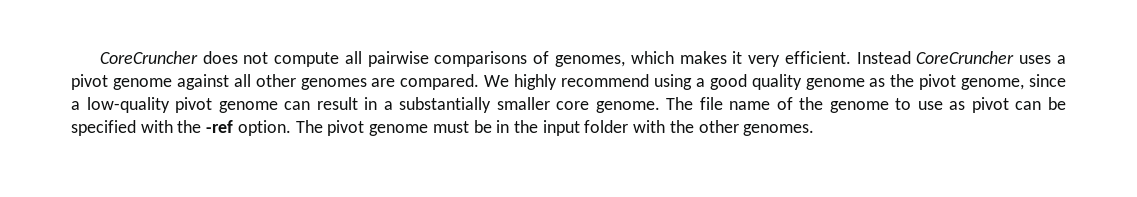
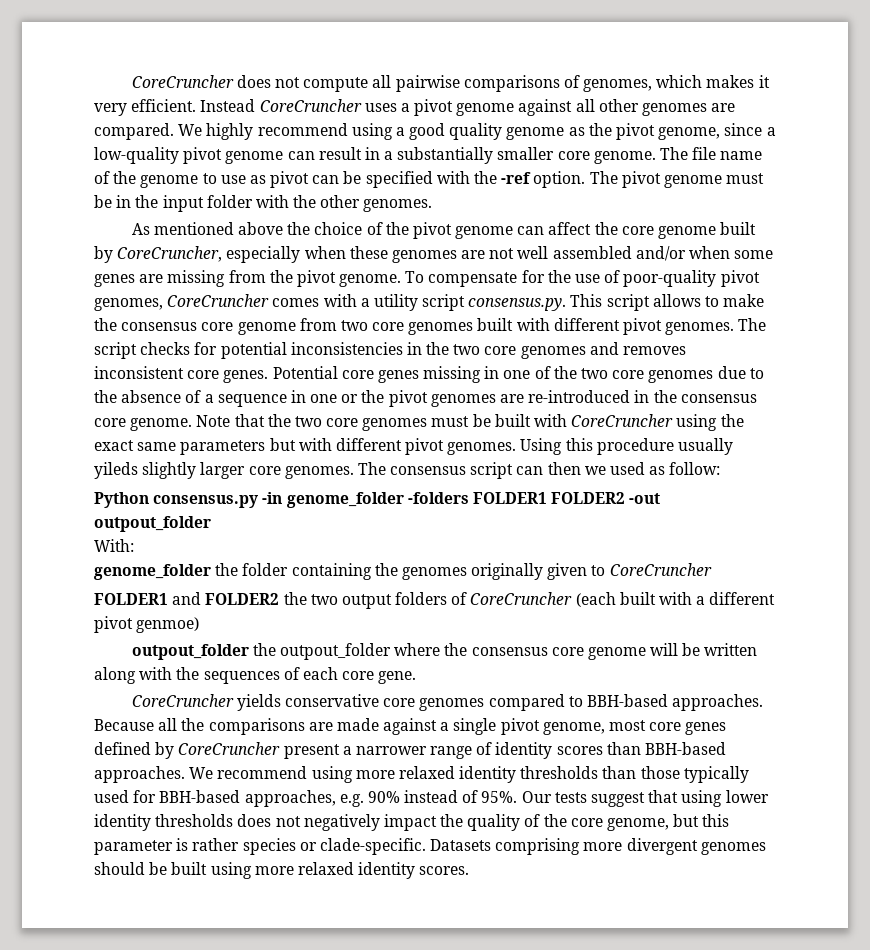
(815, 130) none -> [131,222,757,239] [94,246,774,263] [94,270,760,287] [94,294,765,311] [94,318,767,335] [94,342,687,359] [94,366,764,383] [94,390,757,407] [94,414,744,431] [94,438,734,455] [94,462,721,479] [94,492,661,508] [94,516,211,532] [94,539,134,552] [94,563,712,580] [94,592,776,609] [94,616,200,633] [131,643,758,660] [94,667,417,684] [131,694,764,711] [94,718,727,735] [94,742,727,759] [94,766,749,783] [94,790,769,807] [94,814,730,831] [94,838,766,855] [94,862,470,879] // As mentioned above the choice of the pivot genome can affect the core genome built by CoreCruncher, especially when these genomes are not well assembled and/or when some genes are missing from the pivot genome. To compensate for the use of poor-quality pivot genomes, CoreCruncher comes with a utility script consensus.py. This script allows to make the consensus core genome from two core genomes built with different pivot genomes. The script checks for potential inconsistencies in the two core genomes and removes inconsistent core genes. Potential core genes missing in one of the two core genomes due to the absence of a sequence in one or the pivot genomes are re-introduced in the consensus core genome. Note that the two core genomes must be built with CoreCruncher using the exact same parameters but with different pivot genomes. Using this procedure usually yileds slightly larger core genomes. The consensus script can then we used as follow: // Python consensus.py -in genome_folder -folders FOLDER1 FOLDER2 -out outpout_folder // With: // genome_folder the folder containing the genomes originally given to CoreCruncher // FOLDER1 and FOLDER2 the two output folders of CoreCruncher (each built with a different pivot genmoe) // outpout_folder the outpout_folder where the consensus core genome will be written along with the sequences of each core gene. // CoreCruncher yields conservative core genomes compared to BBH-based approaches. Because all the comparisons are made against a single pivot genome, most core genes defined by CoreCruncher present a narrower range of identity scores than BBH-based approaches. We recommend using more relaxed identity thresholds than those typically used for BBH-based approaches, e.g. 90% instead of 95%. Our tests suggest that using lower identity thresholds does not negatively impact the quality of the core genome, but this parameter is rather species or clade-specific. Datasets comprising more divergent genomes should be built using more relaxed identity scores.

